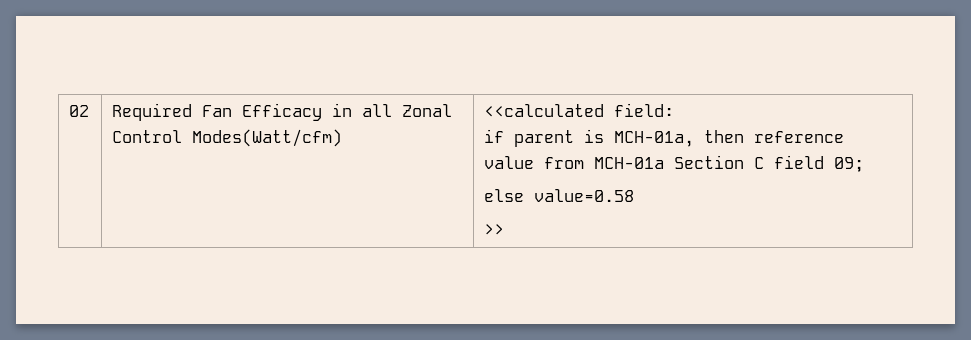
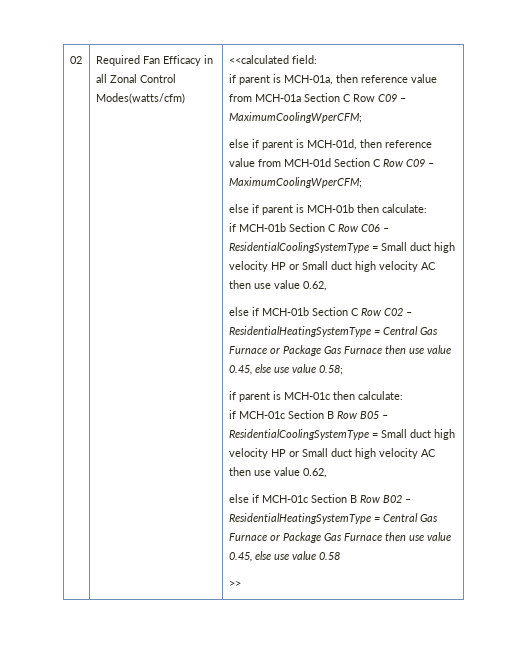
[192,129,343,147] Modes(Watt/cfm) -> [95,93,185,104] Modes(watts/cfm)
[774,155,865,172] [484,189,635,202] field 09; // else value=0.58 -> [352,94,406,102] [228,112,362,123] [228,139,432,150] [228,158,434,167] [228,177,362,188] [228,204,427,215] [228,223,389,232] [228,242,455,253] [228,261,436,272] [228,280,327,291] [228,307,412,316] [228,326,438,337] [228,345,451,356] [228,364,343,375] [228,391,403,402] [228,410,388,419] [228,429,455,440] [228,448,436,459] [228,467,327,478] [228,494,411,503] [228,513,438,524] [228,532,451,543] [228,551,340,562] Row C09 – MaximumCoolingWperCFM; // else if parent is MCH-01d, then reference value from MCH-01d Section C Row C09 – MaximumCoolingWperCFM; // else if parent is MCH-01b then calculate: // if MCH-01b Section C Row C06 – ResidentialCoolingSystemType = Small duct high velocity HP or Small duct high velocity AC then use value 0.62, // else if MCH-01b Section C Row C02 – ResidentialHeatingSystemType = Central Gas Furnace or Package Gas Furnace then use value 0.45, else use value 0.58; // if parent is MCH-01c then calculate: // if MCH-01c Section B Row B05 – ResidentialCoolingSystemType = Small duct high velocity HP or Small duct high velocity AC then use value 0.62, // else if MCH-01c Section B Row B02 – ResidentialHeatingSystemType = Central Gas Furnace or Package Gas Furnace then use value 0.45, else use value 0.58

